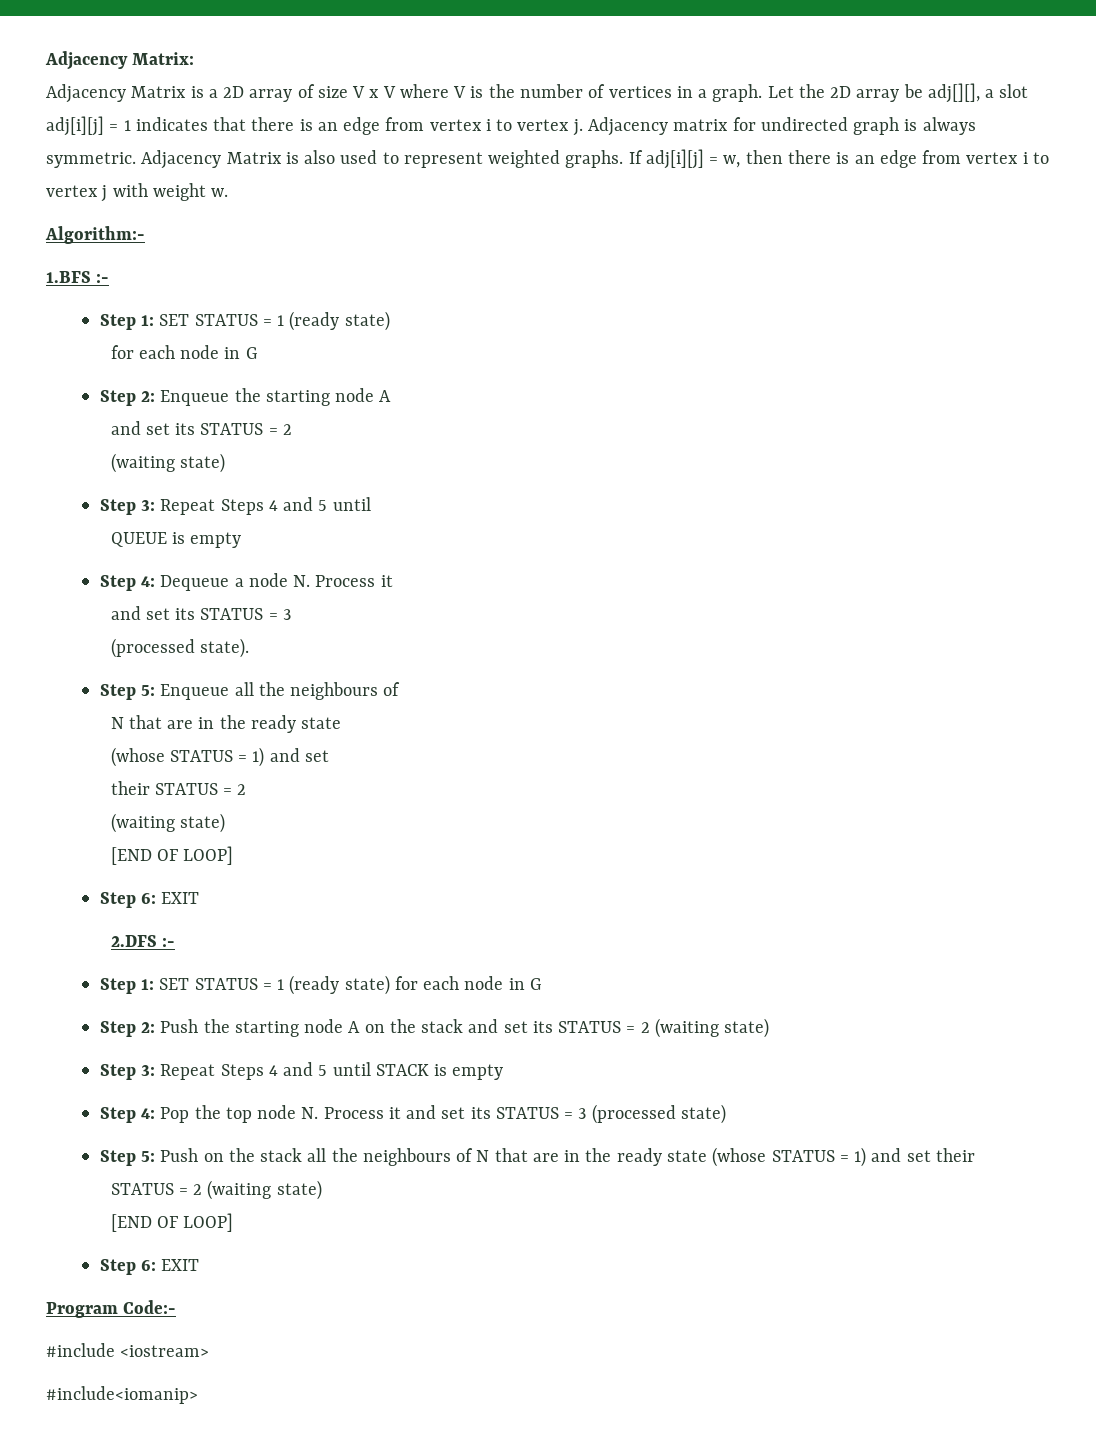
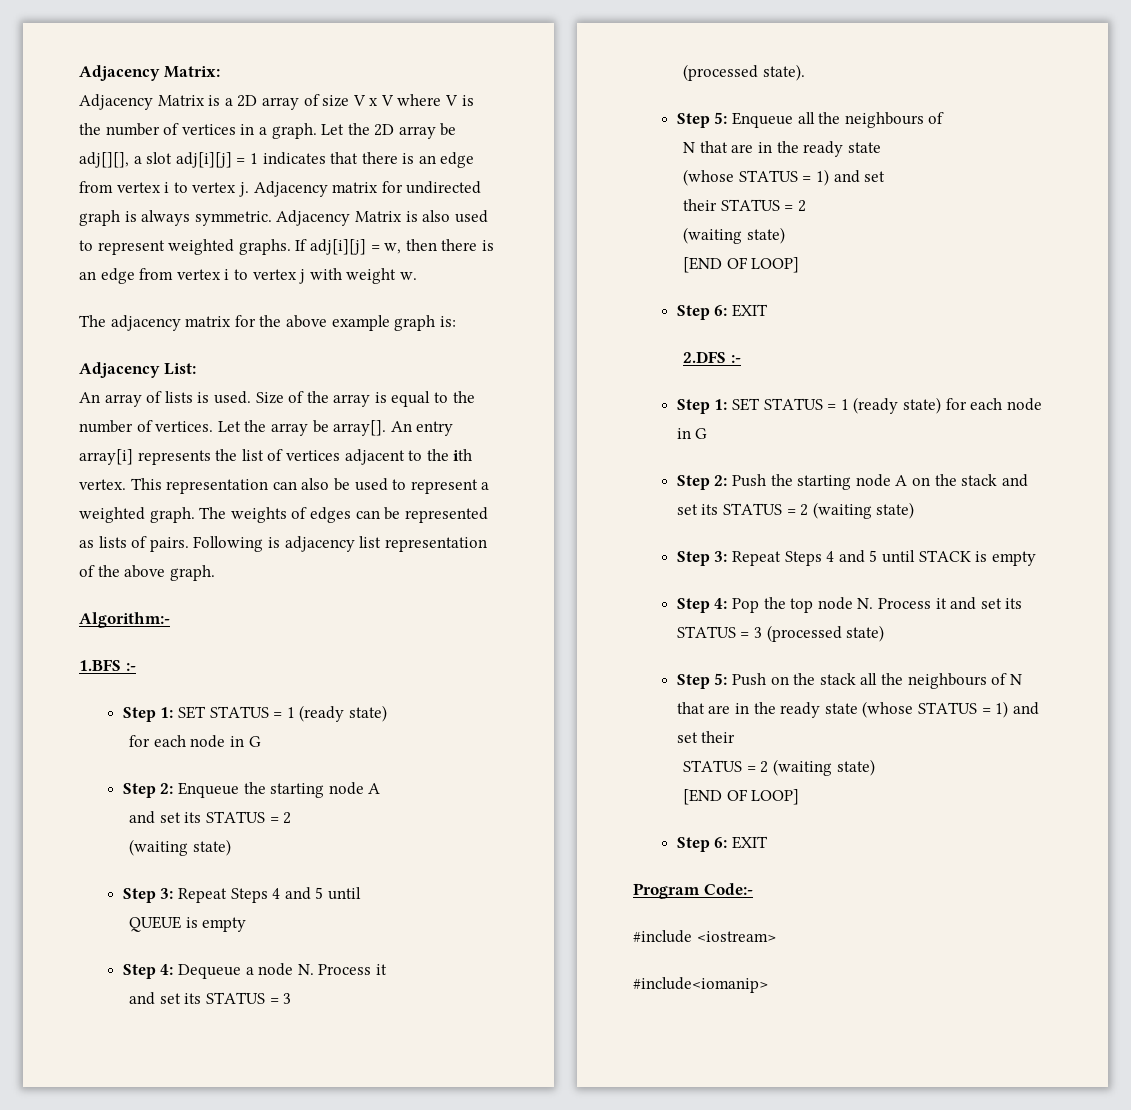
(229, 192) none -> [79,315,456,331] [79,362,196,378] [79,391,475,407] [79,420,454,436] [79,449,473,465] [79,478,490,494] [79,507,488,523] [79,536,487,552] [79,565,215,581] // The adjacency matrix for the above example graph is: // Adjacency List: // An array of lists is used. Size of the array is equal to the number of vertices. Let the array be array[]. An entry array[i] represents the list of vertices adjacent to the ith vertex. This representation can also be used to represent a weighted graph. The weights of edges can be represented as lists of pairs. Following is adjacency list representation of the above graph.

